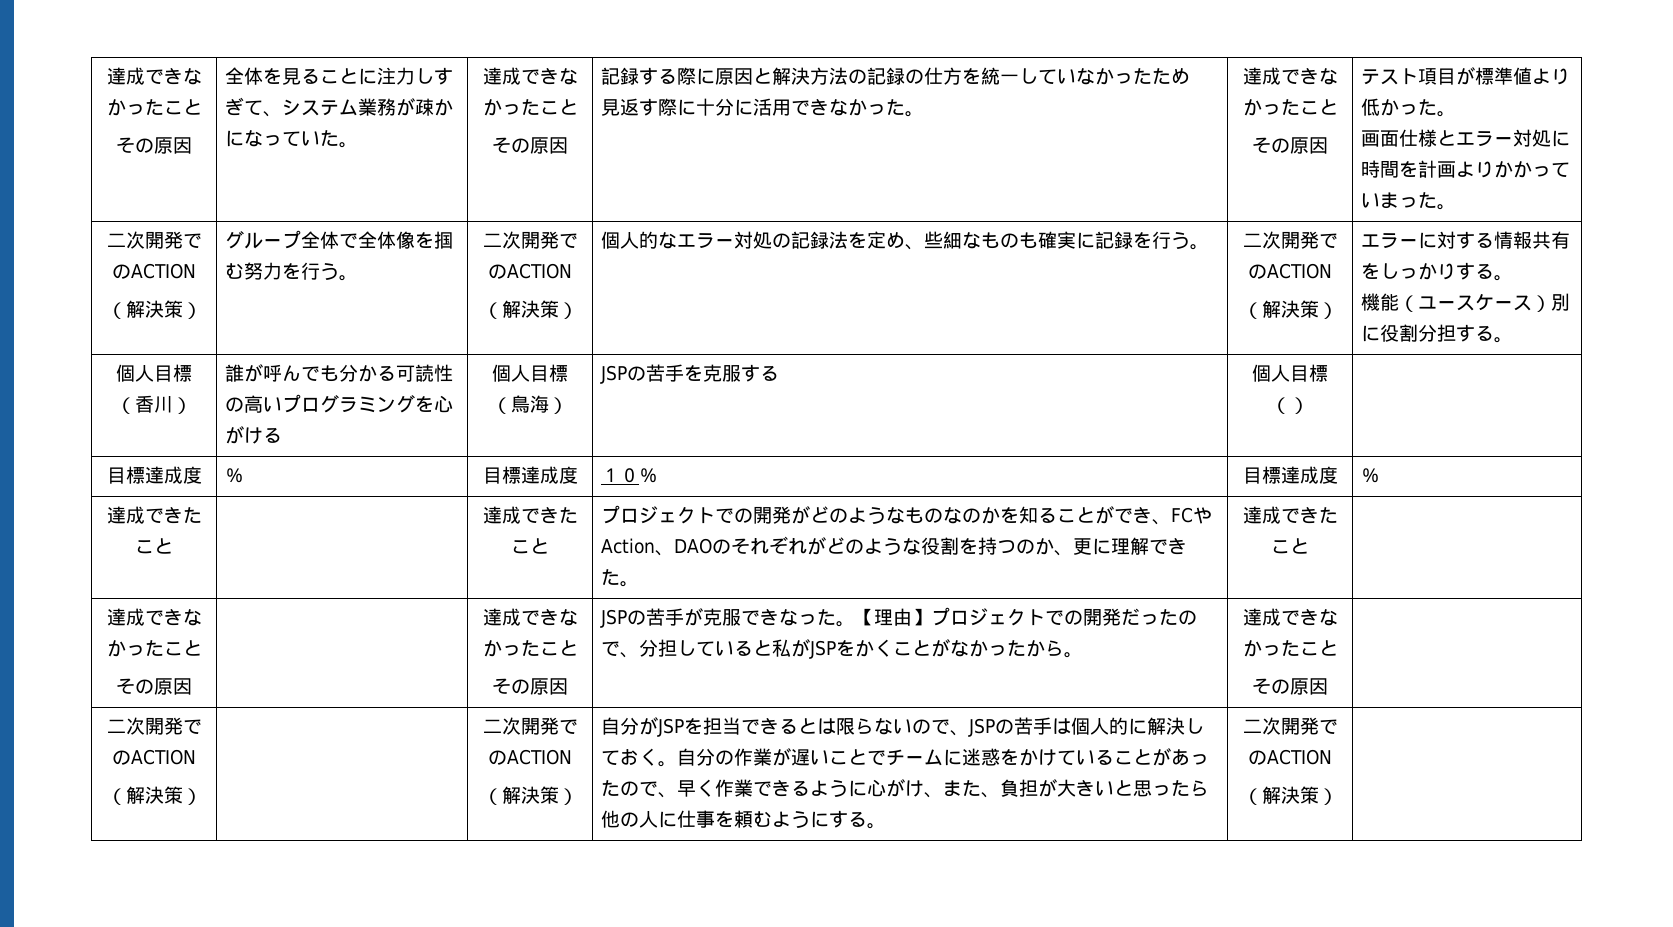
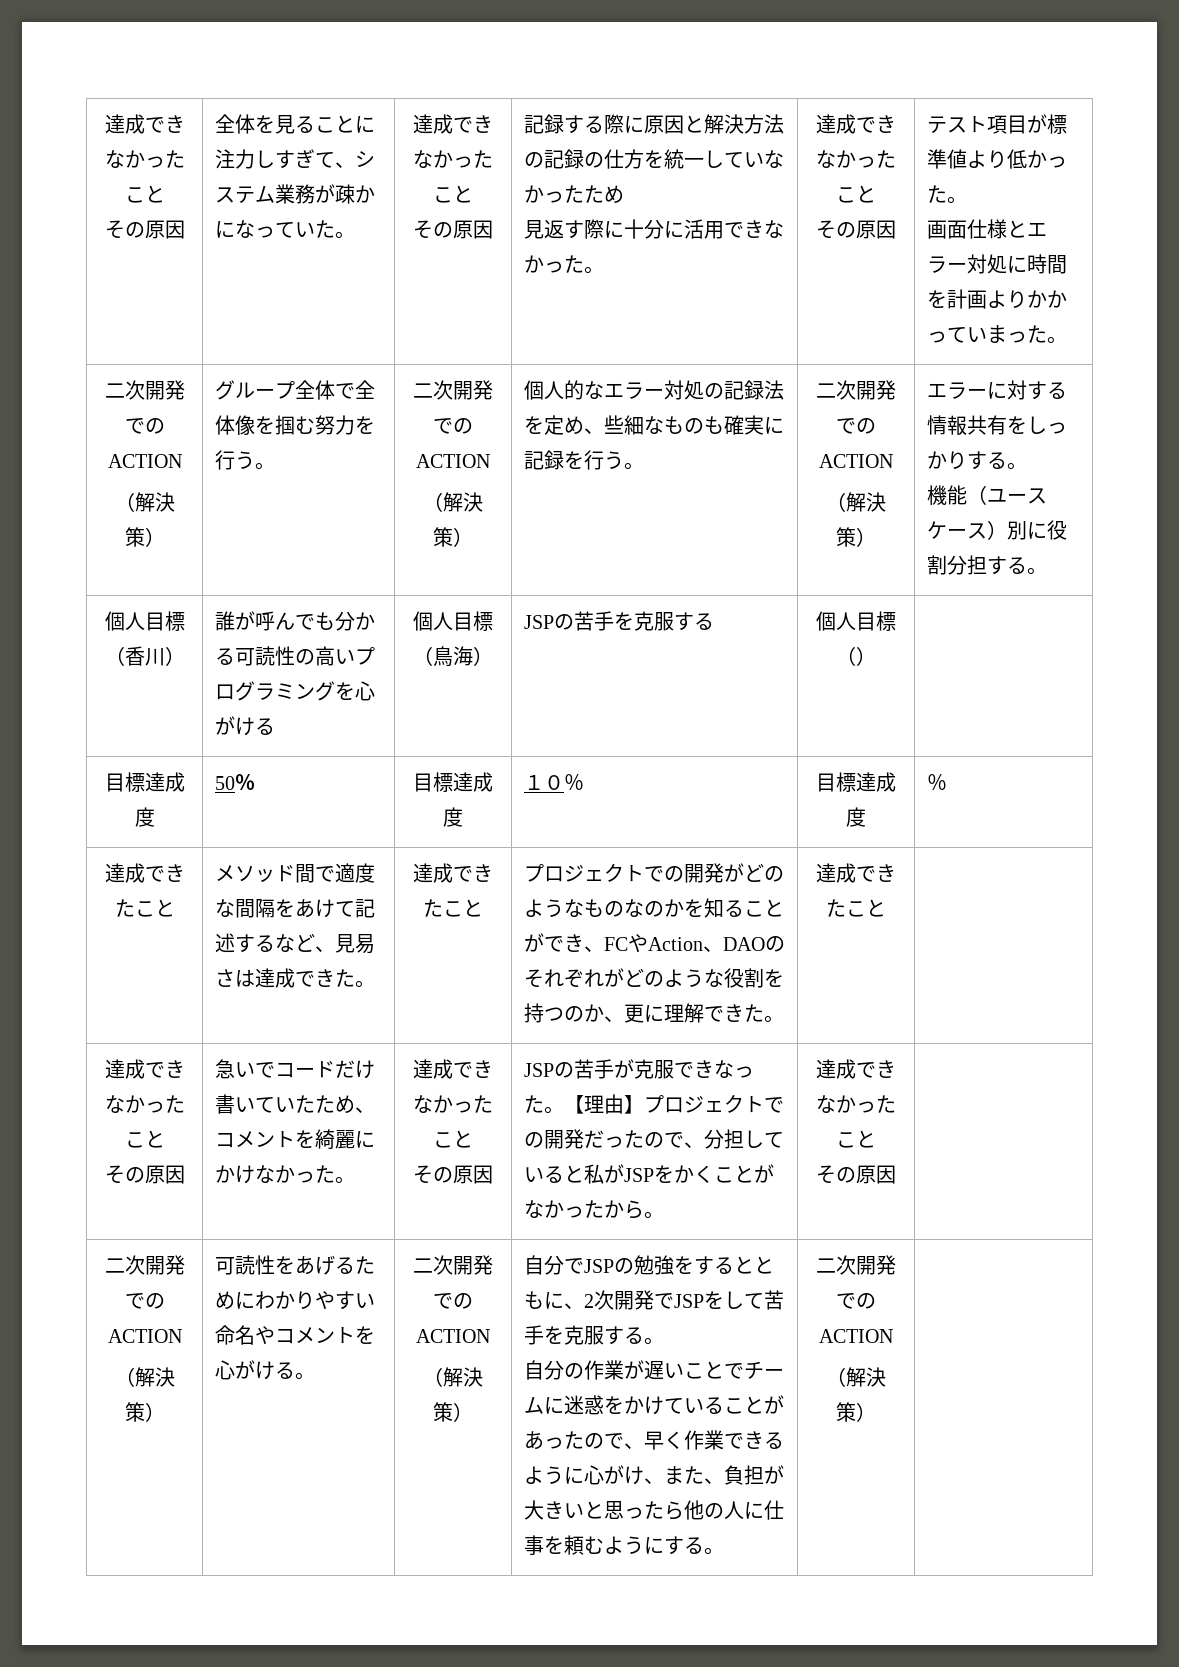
(202, 475) none -> [214,776,235,790] 50
(173, 546) none -> [214,863,375,883] [214,898,375,918] [214,933,375,954] [214,968,375,988] メソッド間で適度な間隔をあけて記述するなど、見易さは達成できた。
(192, 686) none -> [214,1059,375,1079] [214,1094,375,1114] [214,1129,375,1149] [214,1165,355,1184] 急いでコードだけ書いていたため、コメントを綺麗にかけなかった。
(202, 796) none -> [214,1255,375,1275] [214,1291,375,1310] [214,1325,375,1345] [214,1360,315,1380] 可読性をあげるためにわかりやすい命名やコメントを心がける。
[638,717,1204,737] [600,748,677,767] がJSPを担当できるとは限らないので、JSPの苦手は個人的に解決しておく。 -> [563,1255,774,1275] [523,1290,784,1310] [523,1325,664,1345] でJSPの勉強をするとともに、2次開発でJSPをして苦手を克服する。 //

